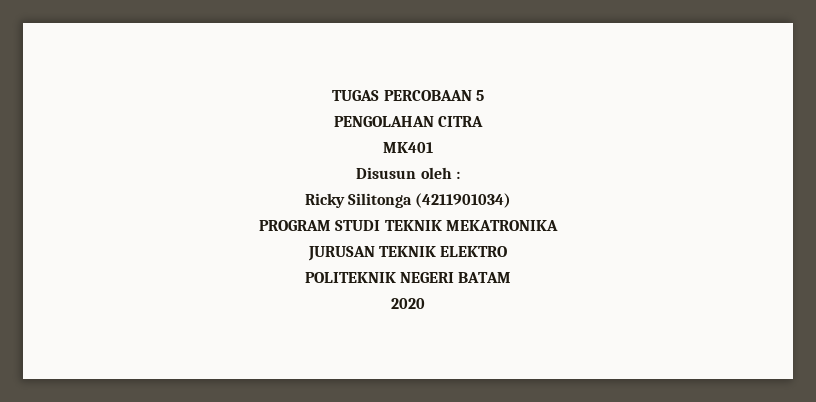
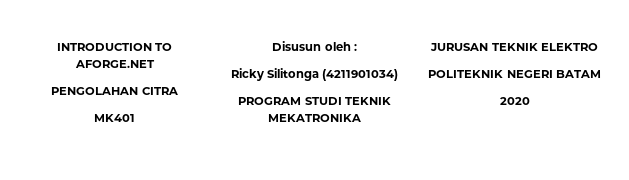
[332,90,484,101] TUGAS PERCOBAAN 5 -> [56,43,173,51] [74,60,155,68] INTRODUCTION TO AFORGE.NET

